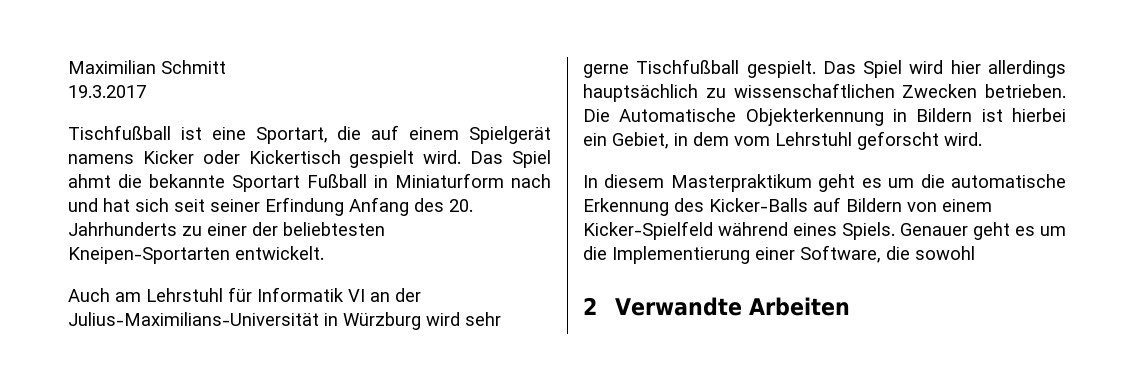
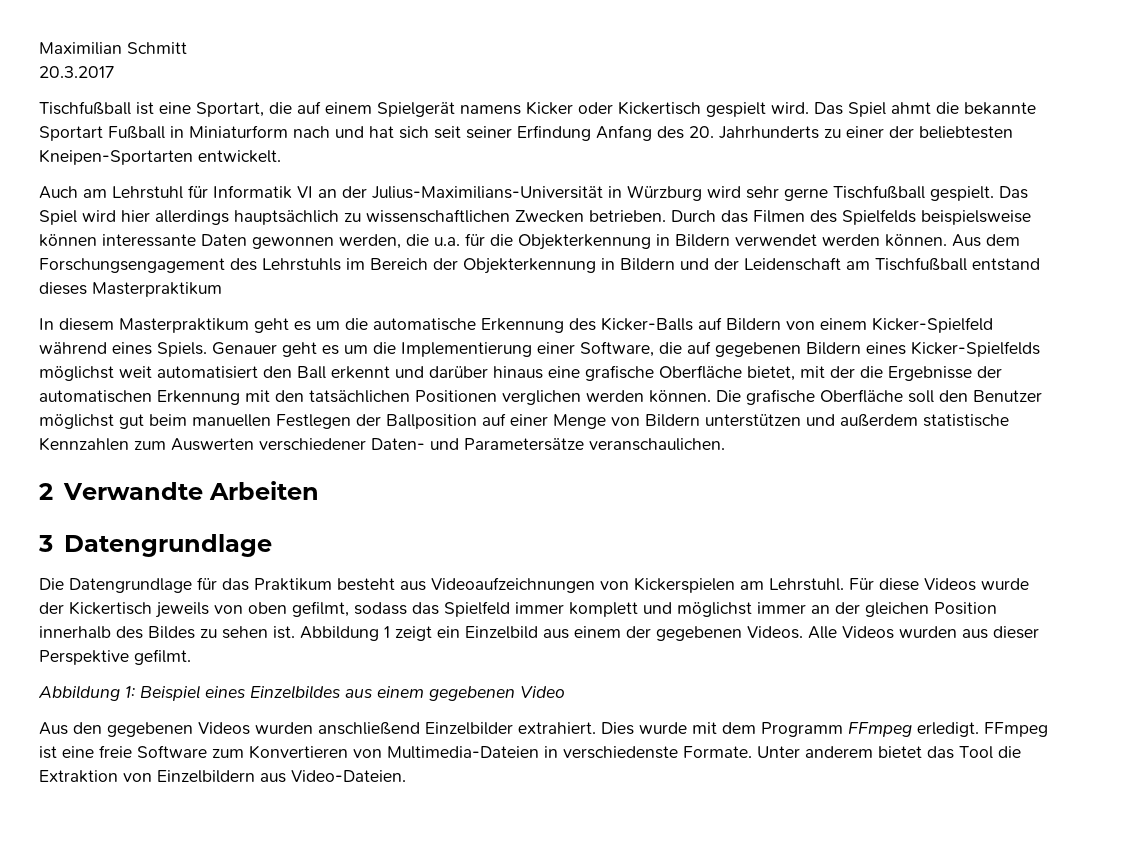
[68,85,146,98] 19.3.2017 -> [39,66,114,78] 20.3.2017
[583,108,1066,126] [583,131,982,150] Die Automatische Objekterkennung in Bildern ist hierbei ein Gebiet, in dem vom Lehrstuhl geforscht wird. -> [671,209,1031,225] [39,233,1020,250] [39,257,1040,274] [39,282,222,297] Durch das Filmen des Spielfelds beispielsweise können interessante Daten gewonnen werden, die u.a. für die Objekterkennung in Bildern verwendet werden können. Aus dem Forschungsengagement des Lehrstuhls im Bereich der Objekterkennung in Bildern und der Leidenschaft am Tischfußball entstand dieses Masterpraktikum
[915,246,975,260] [583,297,850,316] sowohl // 2 Verwandte Arbeiten -> [687,341,1040,357] [39,365,1002,381] [39,389,1042,405] [39,413,1009,429] [39,437,725,451] [39,481,319,500] [38,534,272,557] [39,577,1029,593] [39,601,997,618] [39,626,1039,641] [39,649,191,665] [38,685,565,701] [39,722,1048,737] [39,745,1021,759] [39,770,406,783] auf gegebenen Bildern eines Kicker-Spielfelds möglichst weit automatisiert den Ball erkennt und darüber hinaus eine grafische Oberfläche bietet, mit der die Ergebnisse der automatischen Erkennung mit den tatsächlichen Positionen verglichen werden können. Die grafische Oberfläche soll den Benutzer möglichst gut beim manuellen Festlegen der Ballposition auf einer Menge von Bildern unterstützen und außerdem statistische Kennzahlen zum Auswerten verschiedener Daten- und Parametersätze veranschaulichen. // 2 Verwandte Arbeiten // 3 Datengrundlage // Die Datengrundlage für das Praktikum besteht aus Videoaufzeichnungen von Kickerspielen am Lehrstuhl. Für diese Videos wurde der Kickertisch jeweils von oben gefilmt, sodass das Spielfeld immer komplett und möglichst immer an der gleichen Position innerhalb des Bildes zu sehen ist. Abbildung 1 zeigt ein Einzelbild aus einem der gegebenen Videos. Alle Videos wurden aus dieser Perspektive gefilmt. // Abbildung 1: Beispiel eines Einzelbildes aus einem gegebenen Video // Aus den gegebenen Videos wurden anschließend Einzelbilder extrahiert. Dies wurde mit dem Programm FFmpeg erledigt. FFmpeg ist eine freie Software zum Konvertieren von Multimedia-Dateien in verschiedenste Formate. Unter anderem bietet das Tool die Extraktion von Einzelbildern aus Video-Dateien.

